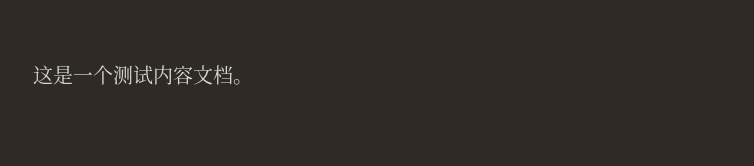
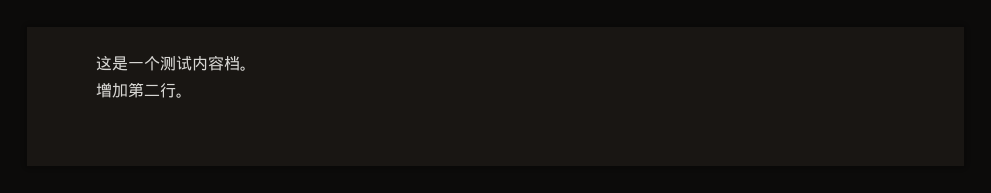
[193,65,213,85] 文 -> (224, 63) none
(253, 82) none -> [96,82,192,98] // 增加第二行。

